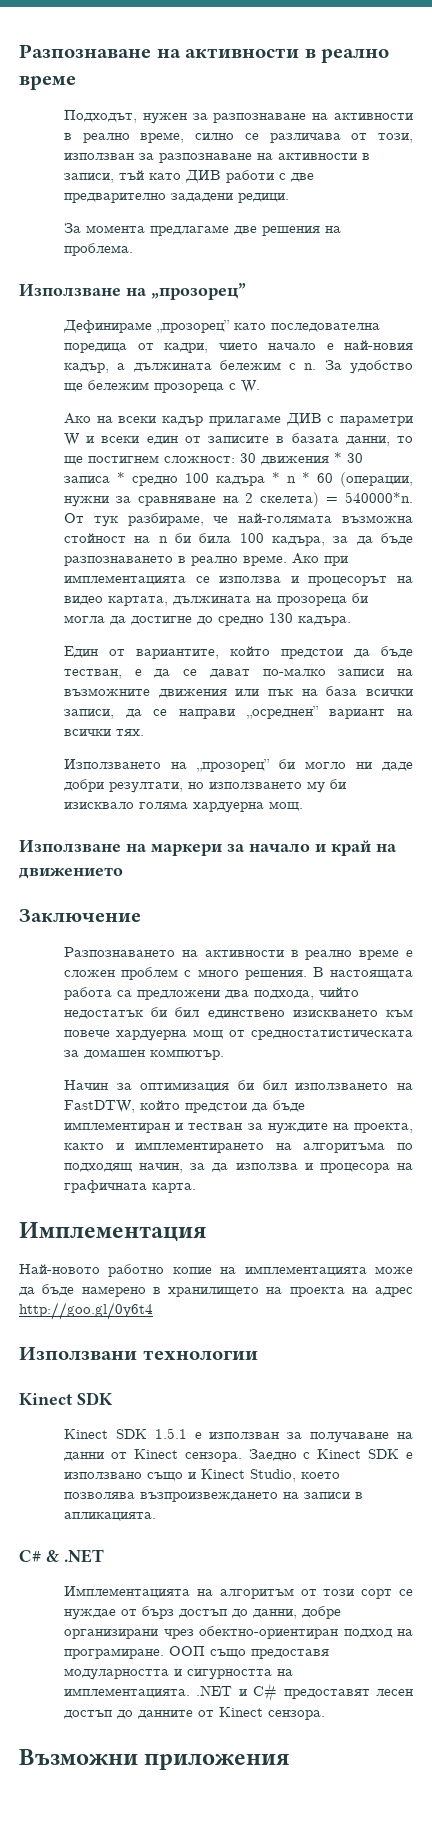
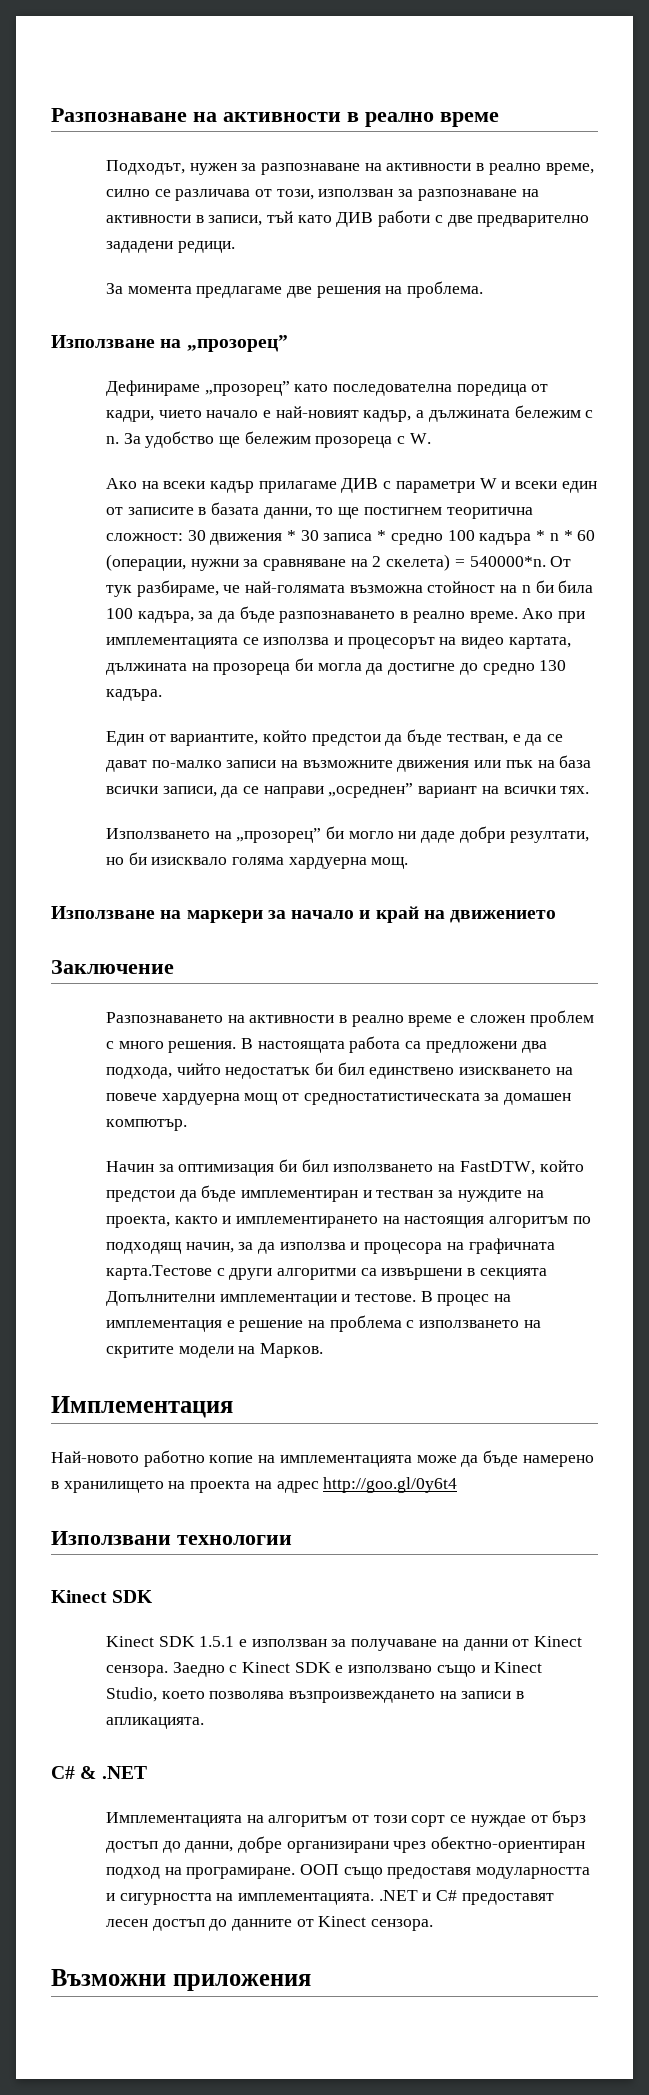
[344,340,413,350] най-новия -> [275,406,359,418] най-новият
(160, 459) none -> [446,507,533,519] теоритична
[209,781,326,793] използването му -> (124, 861) none
[386,1009,414,1017] към -> [555,1067,573,1075] на
[303,1142,386,1153] алгоритъма -> [404,1216,569,1228] настоящия алгоритъм
[152,1183,197,1193] карта. -> [105,1265,547,1280] [105,1291,512,1306] [105,1315,541,1332] [105,1343,324,1358] карта.Тестове с други алгоритми са извършени в секцията Допълнителни имплементации и тестове. В процес на имплементация е решение на проблема с използването на скритите модели на Марков.

